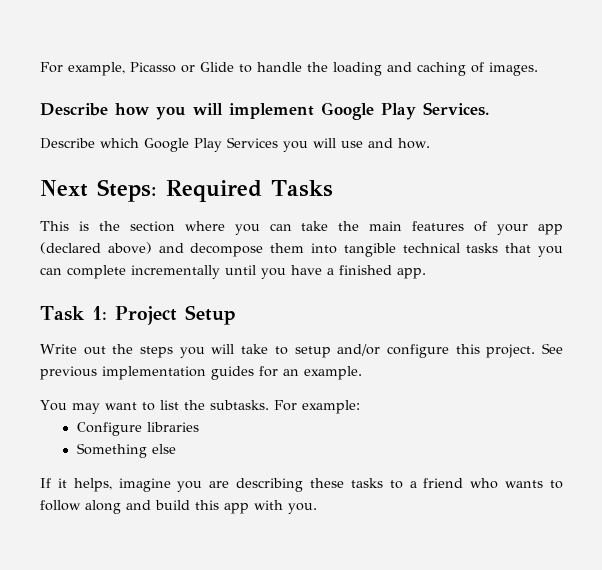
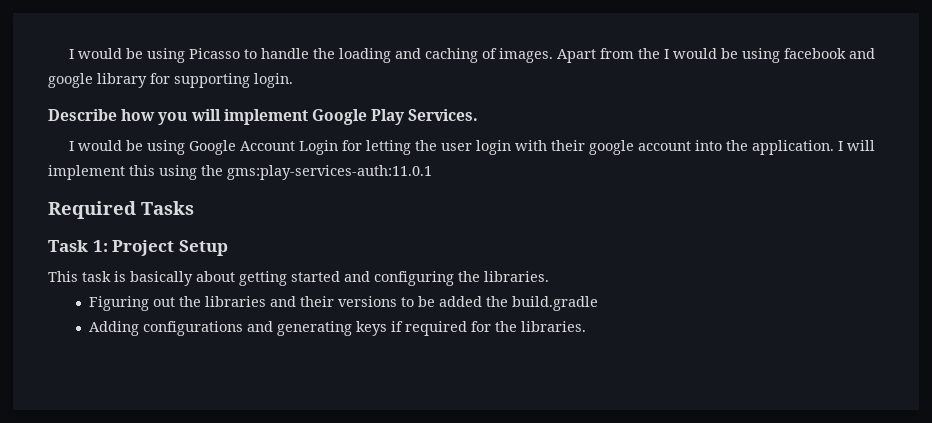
[40,62,234,76] For example, Picasso or Glide -> [68,48,240,63] I would be using Picasso
(538, 69) none -> [556,48,875,63] [48,73,293,88] Apart from the I would be using facebook and google library for supporting login.
[40,137,430,152] [40,179,333,202] [40,221,563,235] [40,242,564,257] [40,265,426,279] [40,305,236,325] [40,343,564,358] [40,366,362,380] [40,400,360,414] [76,422,199,436] [76,443,176,458] [40,478,563,492] [40,500,317,514] Describe which Google Play Services you will use and how. // Next Steps: Required Tasks // This is the section where you can take the main features of your app (declared above) and decompose them into tangible technical tasks that you can complete incrementally until you have a finished app. // Task 1: Project Setup // Write out the steps you will take to setup and/or configure this project. See previous implementation guides for an example. // You may want to list the subtasks. For example: // Configure libraries // Something else // If it helps, imagine you are describing these tasks to a friend who wants to follow along and build this app with you. -> [68,140,875,155] [48,165,432,180] [48,201,194,219] [48,240,228,256] [48,271,549,286] [89,296,599,311] [89,321,587,336] I would be using Google Account Login for letting the user login with their google account into the application. I will implement this using the gms:play-services-auth:11.0.1 // Required Tasks // Task 1: Project Setup // This task is basically about getting started and configuring the libraries. // Figuring out the libraries and their versions to be added the build.gradle // Adding configurations and generating keys if required for the libraries.

